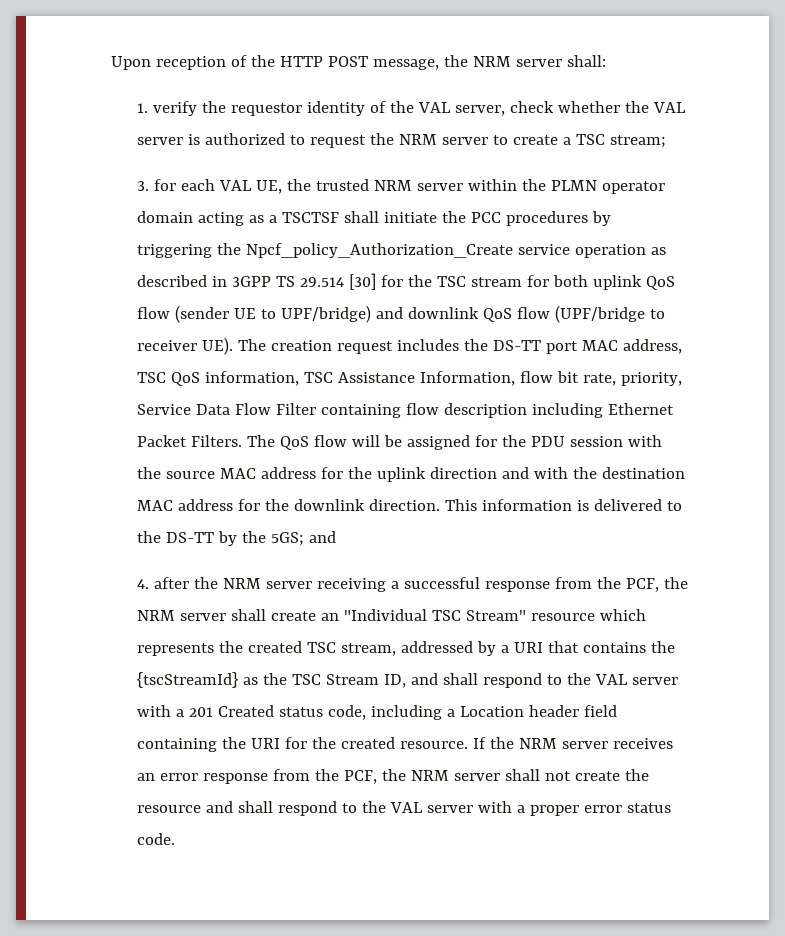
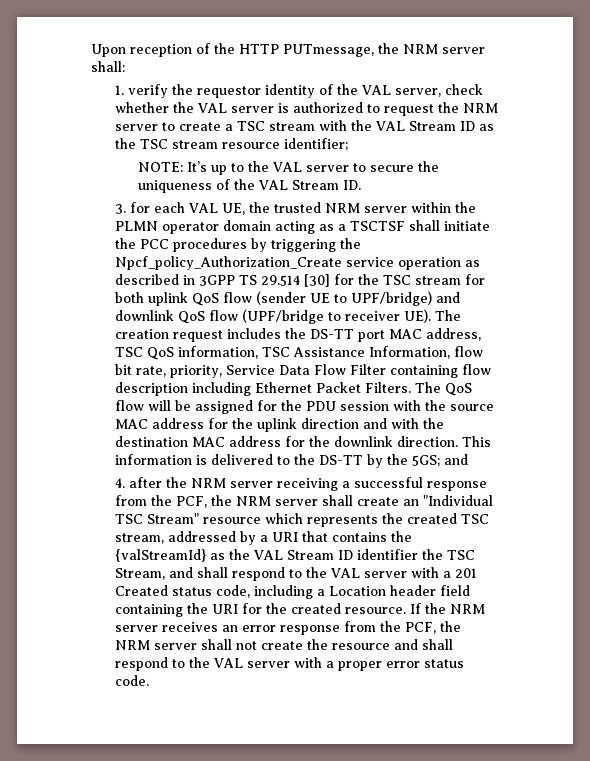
[327,56,439,70] POST message, -> [283,44,374,57] PUTmessage,
[610,135,667,148] stream; -> [268,120,494,131] [114,138,348,151] [138,161,440,175] [138,179,362,193] stream with the VAL Stream ID as the TSC stream resource identifier; // NOTE: It’s up to the VAL server to secure the uniqueness of the VAL Stream ID.
[137,672,407,688] {tscStreamId} as the TSC Stream ID, -> [114,549,475,562] [114,568,165,580] {valStreamId} as the VAL Stream ID identifier the TSC Stream,

